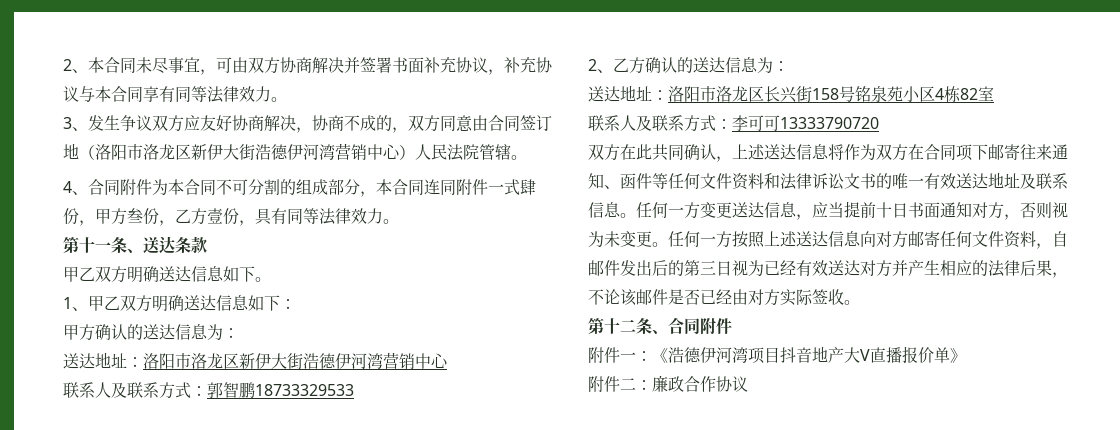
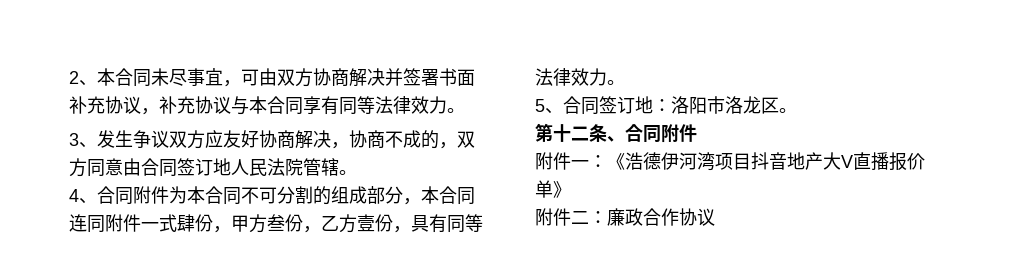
[79,143,415,160] （洛阳市洛龙区新伊大街浩德伊河湾营销中心） -> (231, 167) none
[63,236,207,254] [63,266,271,283] [63,295,296,312] [63,324,239,341] [63,352,448,369] [63,382,354,399] [588,57,789,74] [588,85,994,103] [588,115,879,132] [588,144,1068,162] [588,172,1068,190] [588,201,1068,220] [588,231,1068,249] [588,260,1068,278] [588,289,844,306] 第十一条、送达条款 // 甲乙双方明确送达信息如下。 // 1、甲乙双方明确送达信息如下： // 甲方确认的送达信息为： // 送达地址：洛阳市洛龙区新伊大街浩德伊河湾营销中心 // 联系人及联系方式：郭智鹏18733329533 // 2、乙方确认的送达信息为： // 送达地址：洛阳市洛龙区长兴街158号铭泉苑小区4栋82室 // 联系人及联系方式：李可可13333790720 // 双方在此共同确认，上述送达信息将作为双方在合同项下邮寄往来通知、函件等任何文件资料和法律诉讼文书的唯一有效送达地址及联系信息。任何一方变更送达信息，应当提前十日书面通知对方，否则视为未变更。任何一方按照上述送达信息向对方邮寄任何文件资料，自邮件发出后的第三日视为已经有效送达对方并产生相应的法律后果，不论该邮件是否已经由对方实际签收 -> [535,96,779,115] 5、合同签订地：洛阳市洛龙区

